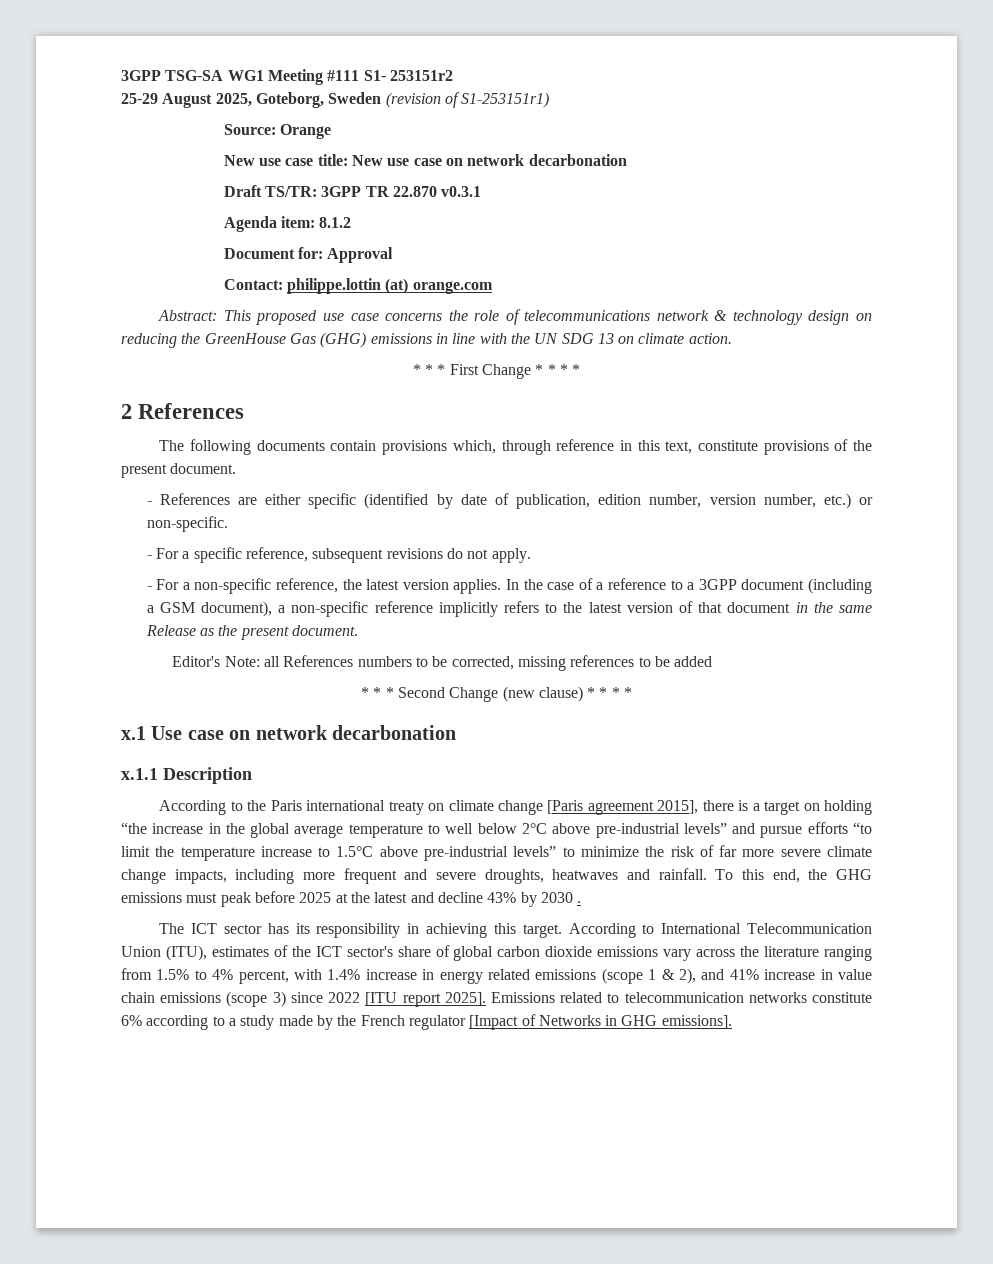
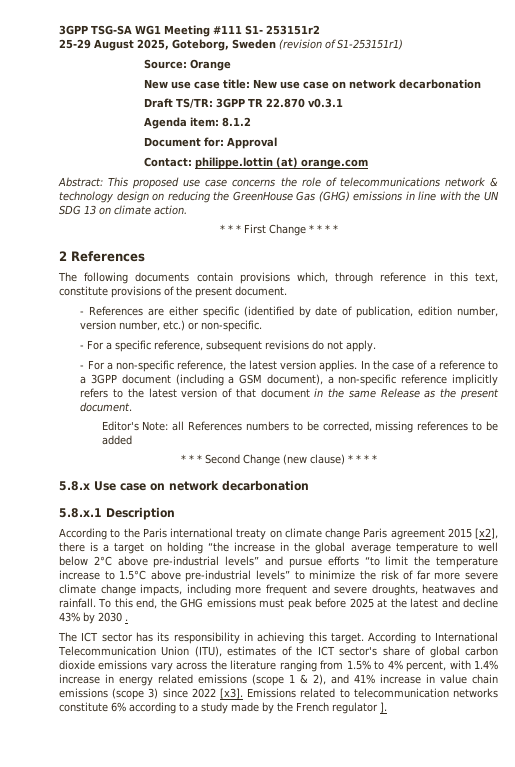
[121,726,146,740] x.1 -> [59,481,90,491] 5.8.x
[121,768,158,780] x.1.1 -> [59,508,102,518] 5.8.x.1
[547,800,699,815] [Paris agreement 2015], -> [363,528,498,540] Paris agreement 2015 [x2],
[365,992,486,1007] [ITU report 2025]. -> [220,688,243,699] [x3].
[469,1014,732,1030] [Impact of Networks in GHG emissions]. -> [380,702,387,713] ].

